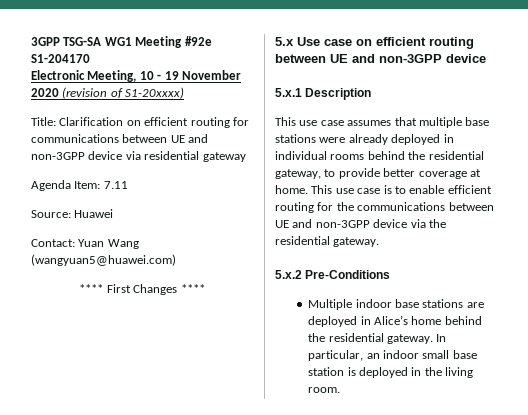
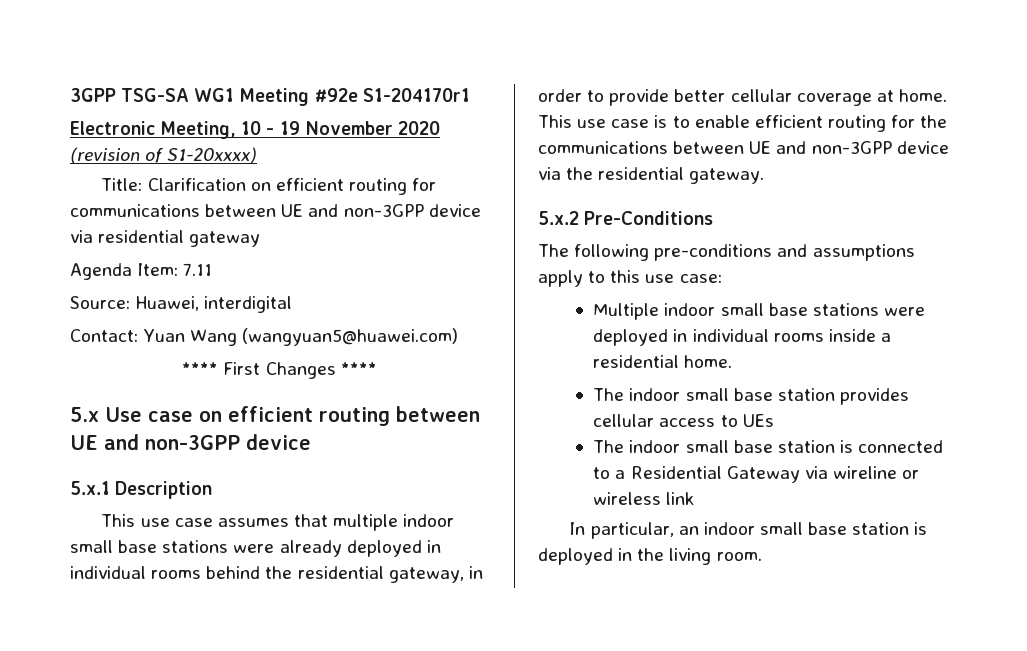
[31,54,90,63] S1-204170 -> [362,88,470,102] S1-204170r1
[74,209,114,218] Huawei -> [135,296,293,313] Huawei, interdigital
(462, 122) none -> [403,514,455,527] [70,540,113,553] indoor small
(321, 174) none -> [468,566,483,579] [538,89,582,102] in order
(416, 172) none -> [730,89,792,102] cellular
(391, 274) none -> [538,244,915,261] [538,270,722,287] // The following pre-conditions and assumptions apply to this use case:
[394,299,484,308] [308,315,482,327] [308,333,433,344] base stations are deployed in Alice’s home behind the residential gateway. -> [720,303,925,316] [593,329,891,346] [593,355,733,368] [593,388,909,405] [593,414,774,427] [593,440,944,453] [593,466,920,483] [593,492,696,505] small base stations were deployed in individual rooms inside a residential home. // The indoor small base station provides cellular access to UEs // The indoor small base station is connected to a Residential Gateway via wireline or wireless link //

